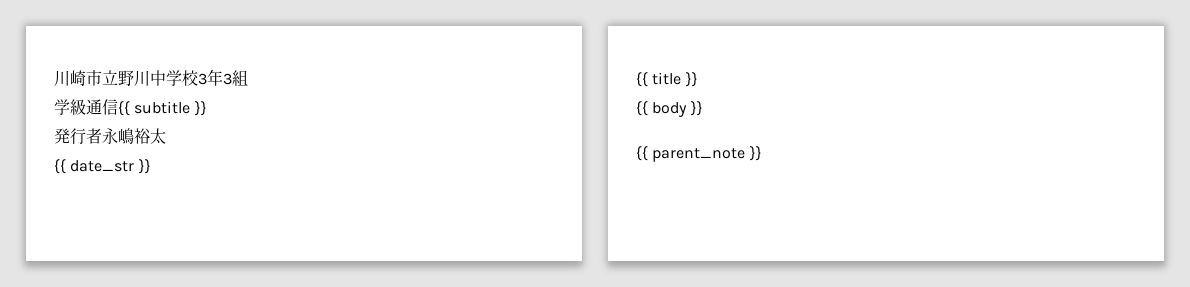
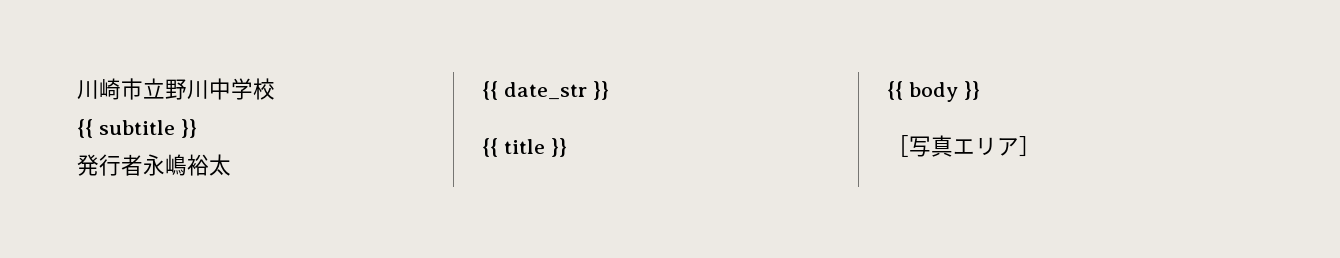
[198,69,248,86] [54,99,118,115] 3年3組 // 学級通信 -> (275, 89) //
[636,146,762,162] {{ parent_note }} -> [887,135,1041,157] ［写真エリア］

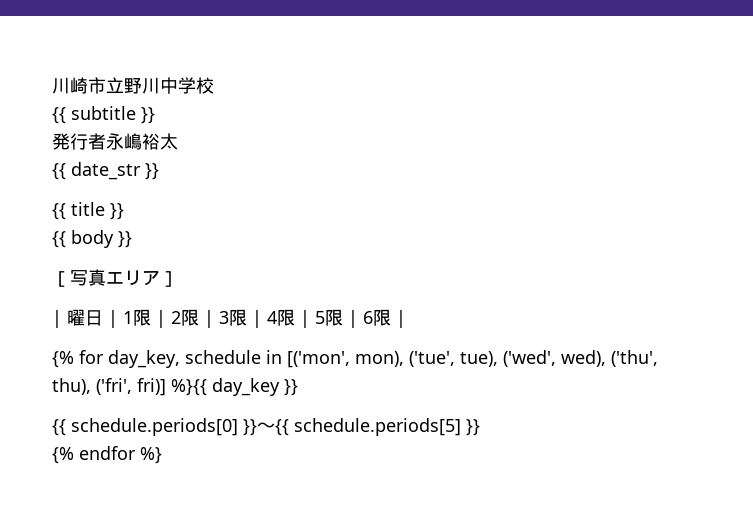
(1041, 146) none -> [52,309,406,328] [52,350,658,368] [52,378,298,396] [52,418,480,436] [52,446,162,464] // | 曜日 | 1限 | 2限 | 3限 | 4限 | 5限 | 6限 | // {% for day_key, schedule in [('mon', mon), ('tue', tue), ('wed', wed), ('thu', thu), ('fri', fri)] %}{{ day_key }} // {{ schedule.periods[0] }}〜{{ schedule.periods[5] }} // {% endfor %}

